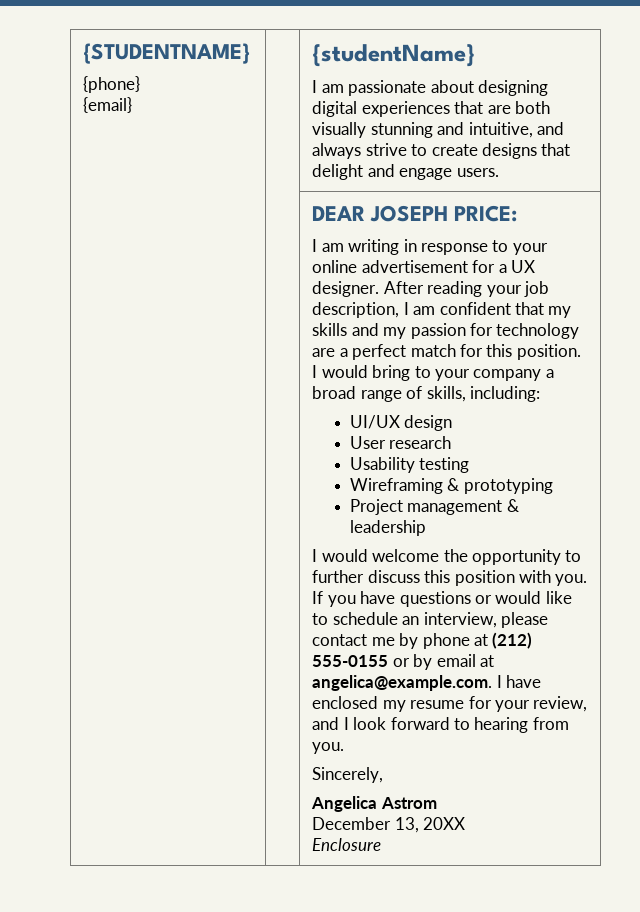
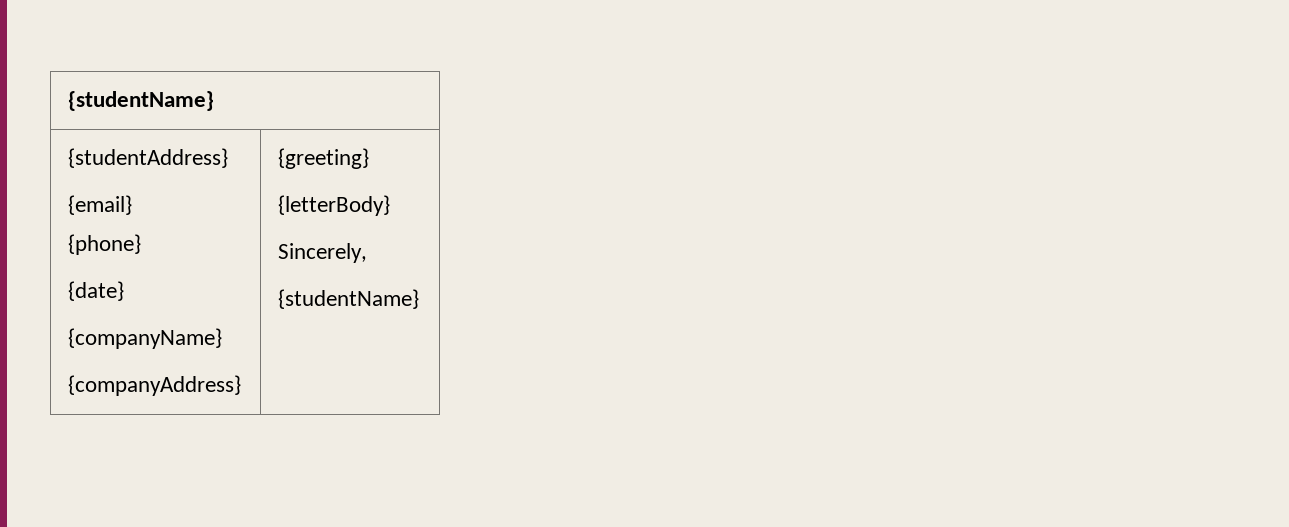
[83,43,252,64] [83,76,141,93] [83,97,133,113] [312,44,476,67] [312,80,548,96] [312,101,550,117] [312,122,564,138] [312,143,571,159] [312,164,499,180] [312,205,518,222] [312,239,548,255] [312,260,535,273] [312,281,549,297] [312,302,572,318] [312,323,580,339] [312,344,581,360] [312,365,554,381] [312,386,540,402] [349,415,453,431] [349,436,452,449] [349,457,470,473] [349,478,553,494] [349,499,519,515] [349,520,426,536] [312,549,582,565] [312,570,588,586] [312,591,572,607] [312,612,548,628] [312,632,533,649] [312,654,494,670] [312,675,542,691] [312,696,588,712] [312,717,569,733] [312,742,345,754] [312,767,384,783] [311,796,437,812] [312,817,466,833] [312,838,382,851] {STUDENTNAME} // {phone} // {email} | | {studentName} // I am passionate about designing digital experiences that are both visually stunning and intuitive, and always strive to create designs that delight and engage users. // | | DEAR JOSEPH PRICE: // I am writing in response to your online advertisement for a UX designer. After reading your job description, I am confident that my skills and my passion for technology are a perfect match for this position. I would bring to your company a broad range of skills, including: // UI/UX design // User research // Usability testing // Wireframing & prototyping // Project management & leadership // I would welcome the opportunity to further discuss this position with you. If you have questions or would like to schedule an interview, please contact me by phone at (212) 555-0155 or by email at angelica@example.com. I have enclosed my resume for your review, and I look forward to hearing from you. // Sincerely, // Angelica Astrom // December 13, 20XX // Enclosure -> [68,91,215,111] [68,148,229,168] [68,195,133,215] [68,234,142,255] [68,281,125,301] [68,328,223,349] [68,375,242,396] [278,148,370,169] [278,195,391,216] [278,243,368,263] [278,289,420,309] {studentName} // {studentAddress} // {email} // {phone} // {date} // {companyName} // {companyAddress} | {greeting} // {letterBody} // Sincerely, // {studentName}

